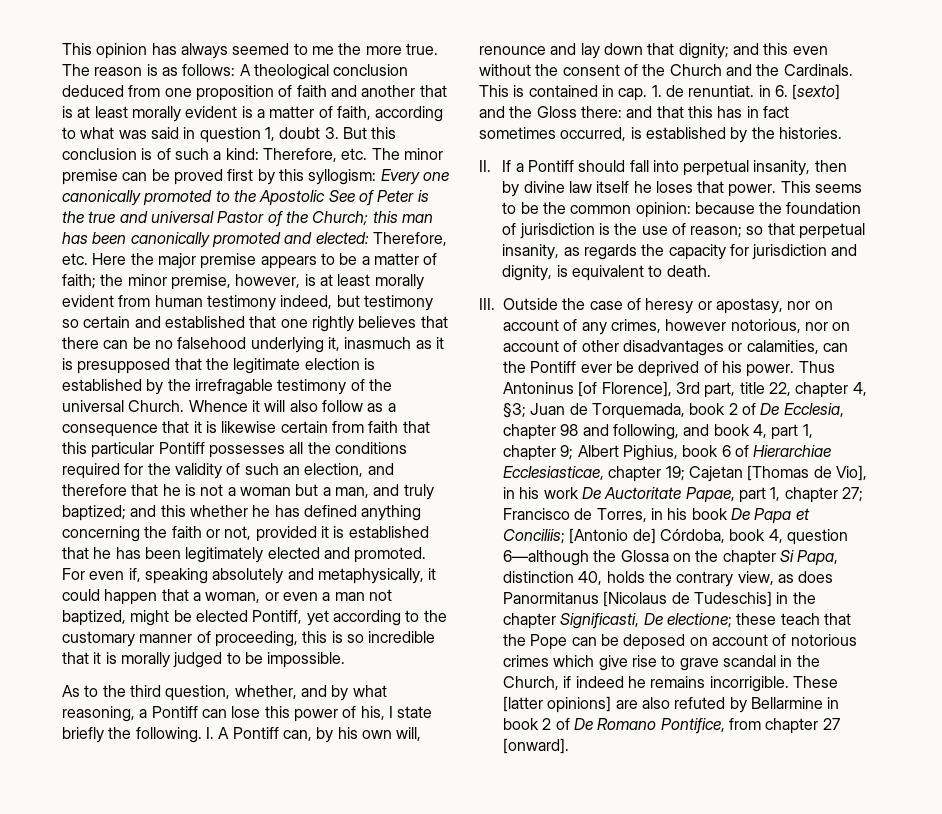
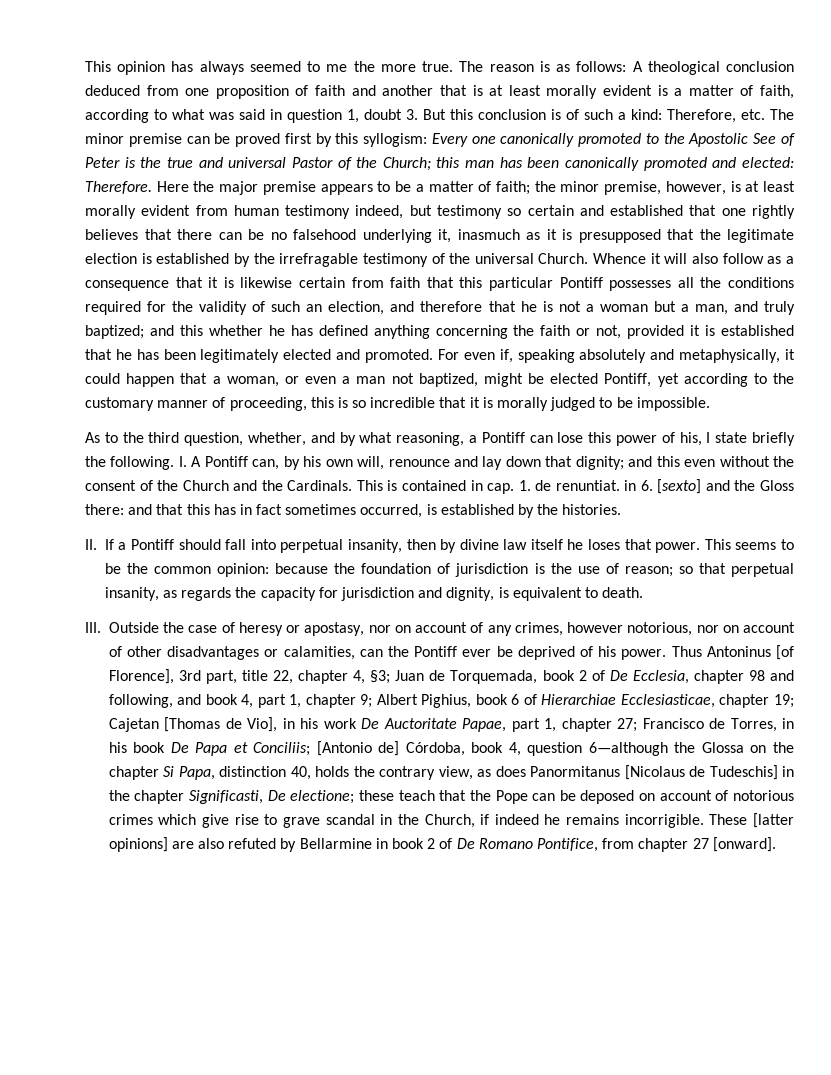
[372,232,447,246] [62,253,88,265] Therefore, etc. -> [85,181,152,194] Therefore.

